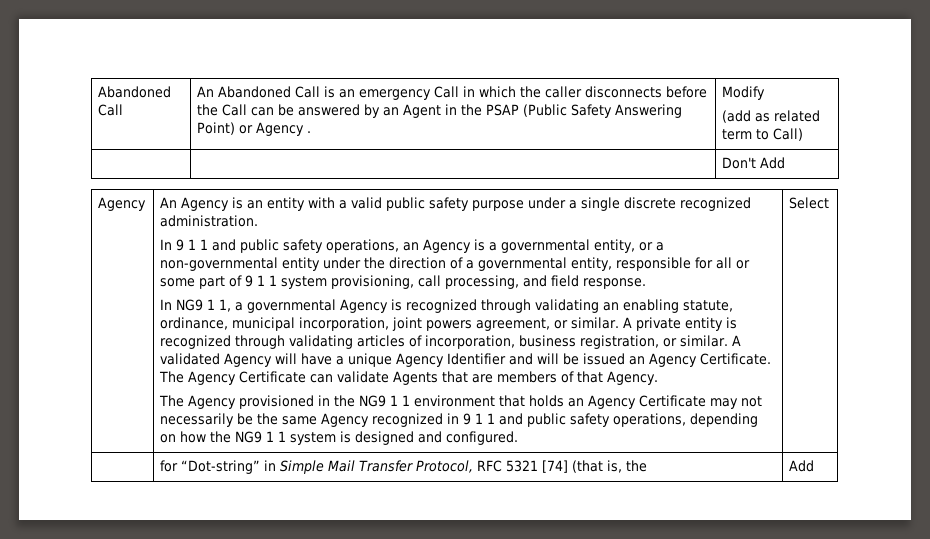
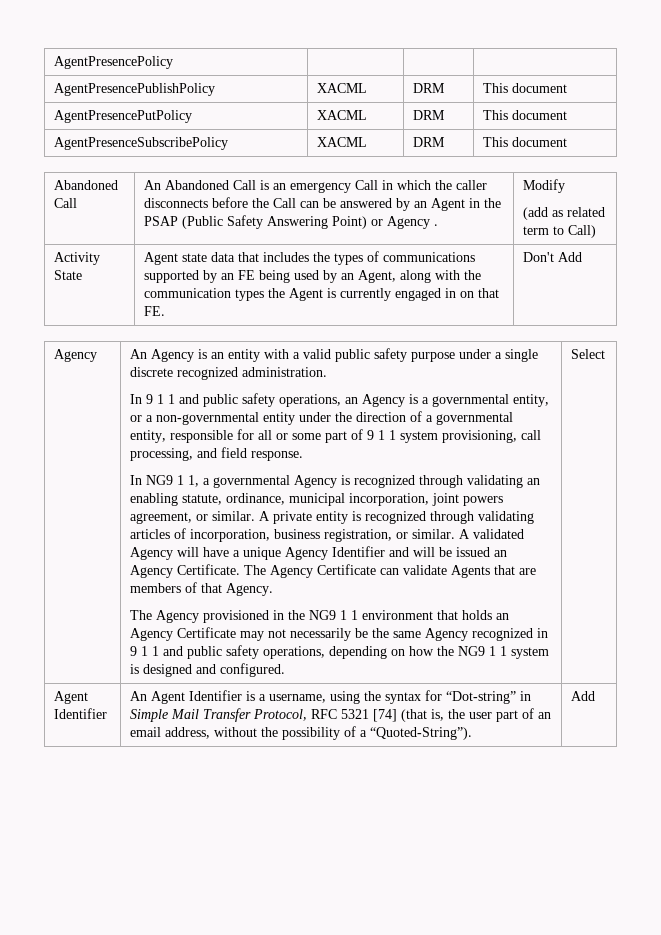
(98, 92) none -> [53,56,173,69] [53,83,215,96] [316,83,367,93] [412,83,445,93] [482,83,567,93] [53,110,192,123] [316,110,367,120] [412,110,445,120] [482,110,567,120] [53,137,228,150] [316,137,367,147] [412,137,445,147] [482,137,567,147] AgentPresencePolicy | | | // AgentPresencePublishPolicy | XACML | DRM | This document // AgentPresencePutPolicy | XACML | DRM | This document // AgentPresenceSubscribePolicy | XACML | DRM | This document //
(804, 134) | -> [53,252,100,265] [53,270,82,280] [143,251,475,265] [143,270,481,283] [143,288,499,301] [143,306,165,316] Activity State | Agent state data that includes the types of communications supported by an FE being used by an Agent, along with the communication types the Agent is currently engaged in on that FE.
(830, 203) | -> [53,691,88,704] [53,708,107,719] [129,690,421,704] Agent Identifier | An Agent Identifier is a username, using the syntax
(648, 466) none -> [468,708,551,722] [129,726,472,740] user part of an email address, without the possibility of a “Quoted-String”).

